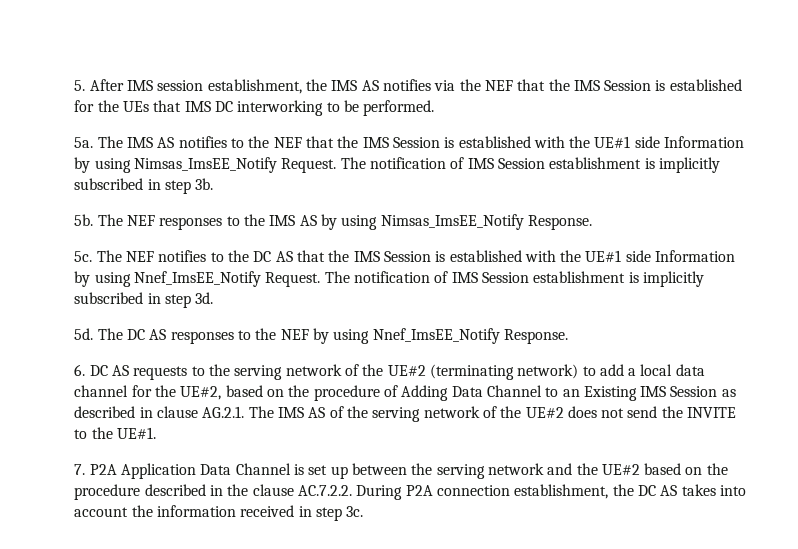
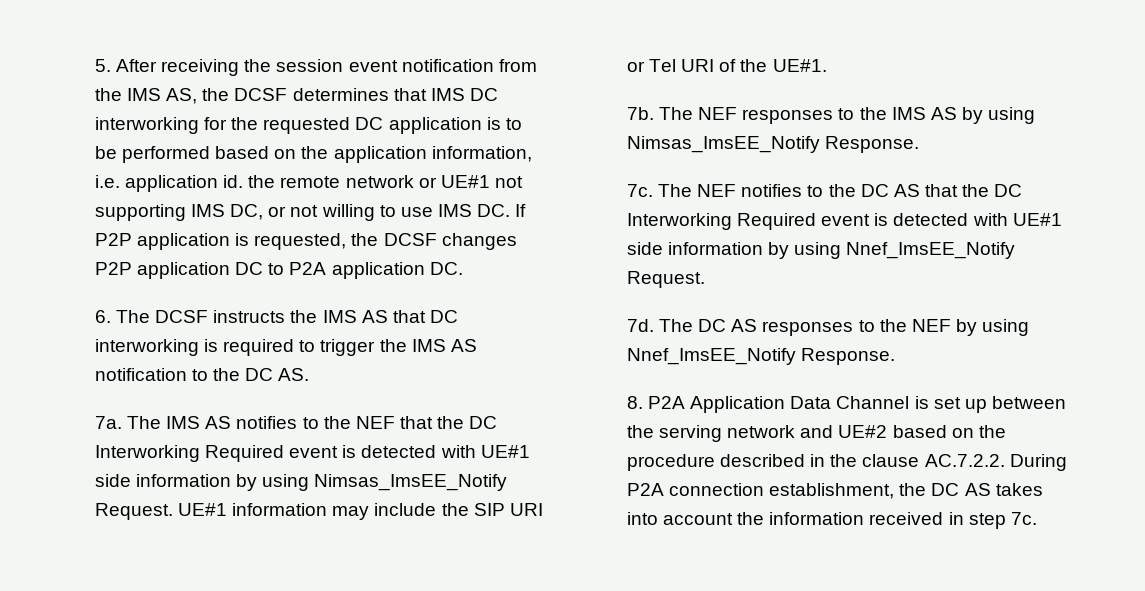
[126,79,742,94] [74,100,435,116] [74,137,94,148] IMS session establishment, the IMS AS notifies via the NEF that the IMS Session is established for the UEs that IMS DC interworking to be performed. // 5a. -> [161,59,537,76] [94,88,498,104] [94,117,522,134] [94,146,532,163] [94,175,523,192] [94,204,527,221] [94,233,517,250] [94,262,463,279] [94,310,458,323] [94,339,477,356] [94,368,310,381] [94,416,122,429] receiving the session event notification from the IMS AS, the DCSF determines that IMS DC interworking for the requested DC application is to be performed based on the application information, i.e. application id. the remote network or UE#1 not supporting IMS DC, or not willing to use IMS DC. If P2P application is requested, the DCSF changes P2P application DC to P2A application DC. // 6. The DCSF instructs the IMS AS that DC interworking is required to trigger the IMS AS notification to the DC AS. // 7a.
[362,136,745,148] IMS Session is established with the UE#1 side Information -> [469,416,498,429] [94,445,530,462] [94,474,232,487] DC Interworking Required event is detected with UE#1 side information
[340,157,720,173] [74,178,214,194] [74,214,94,226] The notification of IMS Session establishment is implicitly subscribed in step 3b. // 5b. -> [178,503,543,520] [626,59,827,72] [626,107,654,120] UE#1 information may include the SIP URI or Tel URI of the UE#1. // 7b.
[74,251,93,262] 5c. -> [626,184,653,197] 7c.
[353,250,736,262] IMS Session is established with the UE#1 side Information -> [994,184,1023,197] [626,213,1062,230] [626,242,764,255] DC Interworking Required event is detected with UE#1 side information
[324,271,704,287] [74,292,214,308] [74,328,94,340] The notification of IMS Session establishment is implicitly subscribed in step 3d. // 5d. -> [626,319,654,332] // 7d.
[74,364,705,380] [74,385,736,401] [74,406,737,422] [74,427,156,439] [74,464,86,475] 6. DC AS requests to the serving network of the UE#2 (terminating network) to add a local data channel for the UE#2, based on the procedure of Adding Data Channel to an Existing IMS Session as described in clause AG.2.1. The IMS AS of the serving network of the UE#2 does not send the INVITE to the UE#1. // 7. -> [626,396,643,409] 8.
[576,463,598,475] the -> (834, 431) none
[346,506,364,517] 3c. -> [1010,512,1037,525] 7c.

